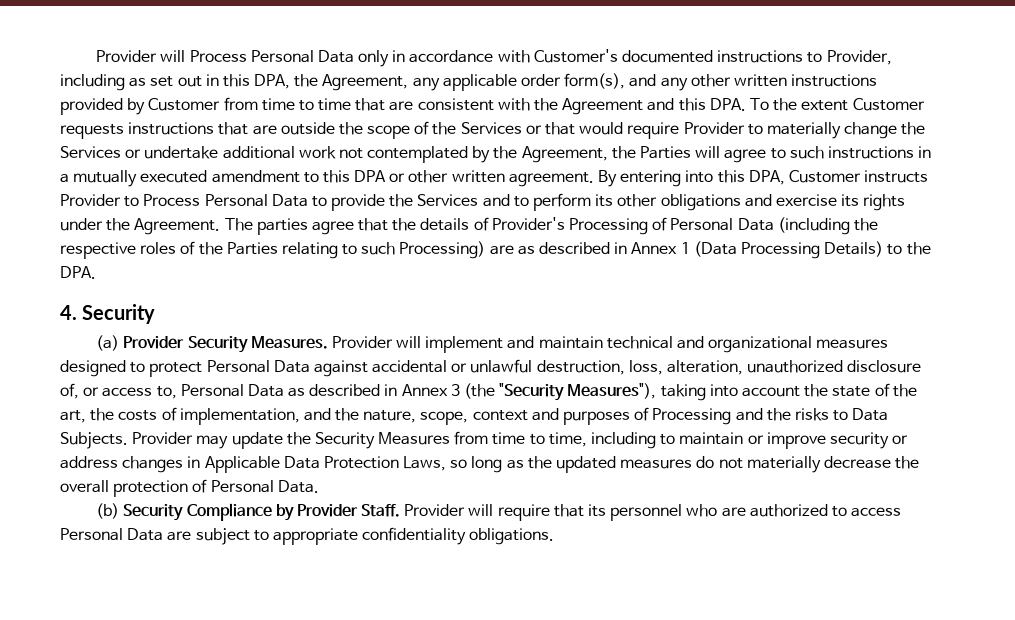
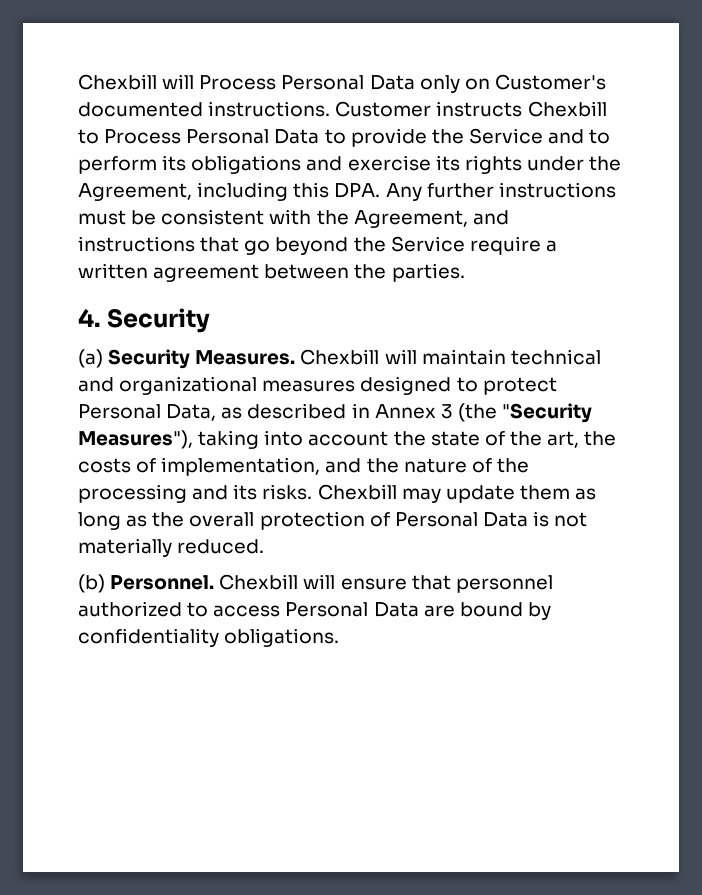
[96,50,158,62] Provider -> [78,74,157,90] Chexbill
[392,49,892,65] [60,73,878,91] [60,97,925,115] [60,121,926,139] [60,146,932,163] [60,170,785,187] in accordance with Customer's documented instructions to Provider, including as set out in this DPA, the Agreement, any applicable order form(s), and any other written instructions provided by Customer from time to time that are consistent with the Agreement and this DPA. To the extent Customer requests instructions that are outside the scope of the Services or that would require Provider to materially change the Services or undertake additional work not contemplated by the Agreement, the Parties will agree to such instructions in a mutually executed amendment to this DPA or other written agreement. By entering into this DPA, -> [464,74,606,90] [78,101,331,117] on Customer's documented instructions.
[60,194,121,206] Provider -> [527,101,607,117] Chexbill
[417,194,479,206] Services -> [468,128,543,144] Service
[617,194,658,207] other -> (187, 163) none
[134,217,878,235] [60,241,931,259] [60,266,96,279] Agreement. The parties agree that the details of Provider's Processing of Personal Data (including the respective roles of the Parties relating to such Processing) are as described in Annex 1 (Data Processing Details) to the DPA. -> [78,182,616,201] [78,209,509,228] [78,236,557,255] [78,263,465,282] Agreement, including this DPA. Any further instructions must be consistent with the Agreement, and instructions that go beyond the Service require a written agreement between the parties.
[123,336,185,349] Provider -> (103, 358) none
[331,336,535,353] Provider will implement and -> [300,349,417,365] Chexbill will
[273,359,922,377] [60,383,284,399] Data against accidental or unlawful destruction, loss, alteration, unauthorized disclosure of, or access to, Personal Data -> [166,404,217,421] Data,
[363,407,889,425] [60,431,909,449] [60,456,920,473] [60,479,319,497] [96,503,746,521] nature, scope, context and purposes of Processing and the risks to Data Subjects. Provider may update the Security Measures from time to time, including to maintain or improve security or address changes in Applicable Data Protection Laws, so long as the updated measures do not materially decrease the overall protection of Personal Data. // (b) Security Compliance by Provider Staff. Provider will require that its personnel who are -> [403,458,529,473] [78,484,597,503] [78,511,588,530] [78,538,265,557] [78,574,553,593] nature of the processing and its risks. Chexbill may update them as long as the overall protection of Personal Data is not materially reduced. // (b) Personnel. Chexbill will ensure that personnel
[195,528,358,545] subject to appropriate -> [459,602,551,620] bound by

